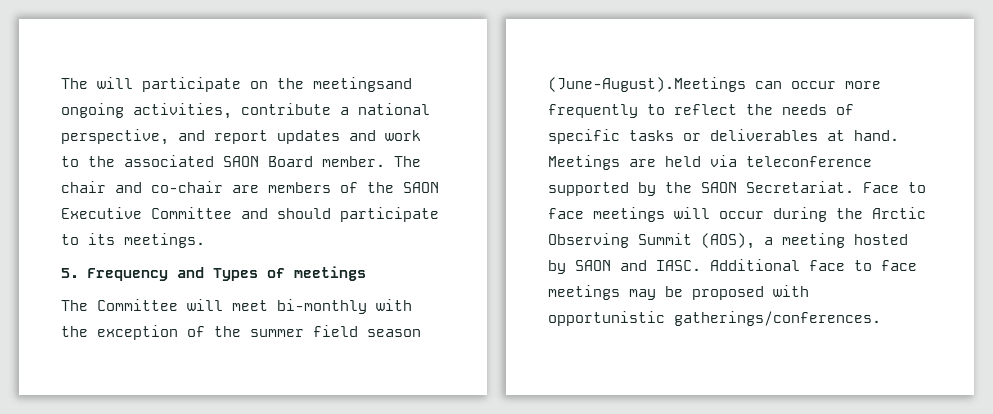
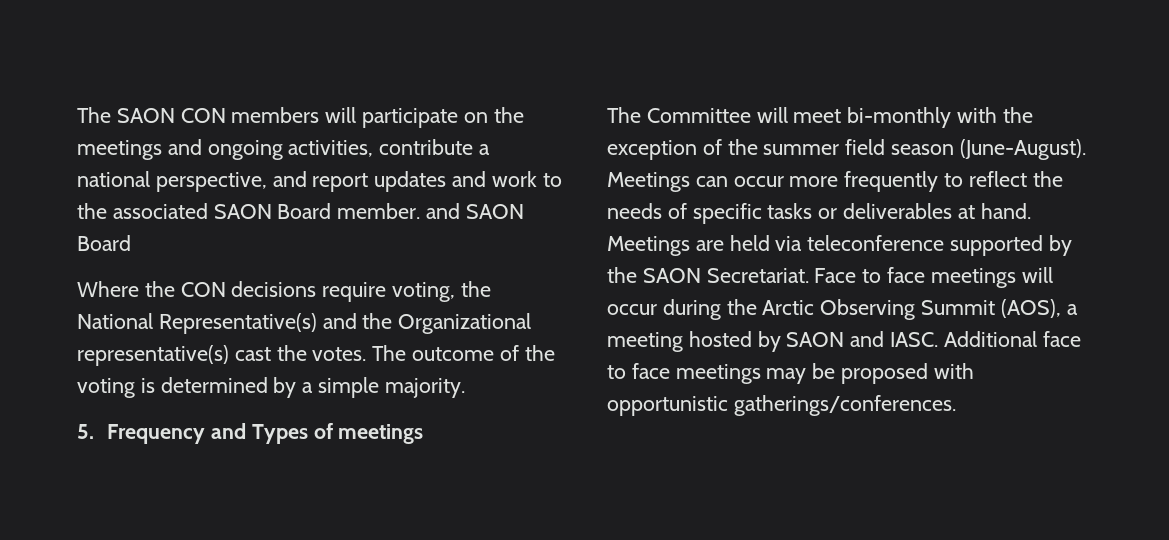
[61,78,88,89] The -> [77,107,320,123] The SAON CON members
[313,77,412,92] meetingsand -> [77,139,202,160] meetings and
[394,156,421,167] [61,181,439,193] [61,207,439,222] [61,233,205,248] The chair and co-chair are members of the SAON Executive Committee and should participate to its meetings. -> [426,203,524,219] [77,235,131,251] [77,281,491,302] [77,313,532,334] [77,345,555,366] [77,377,465,398] and SAON Board // Where the CON decisions require voting, the National Representative(s) and the Organizational representative(s) cast the votes. The outcome of the voting is determined by a simple majority.
[548,77,746,92] (June-August).Meetings -> [959,139,1086,160] [607,172,690,192] (June-August). Meetings

